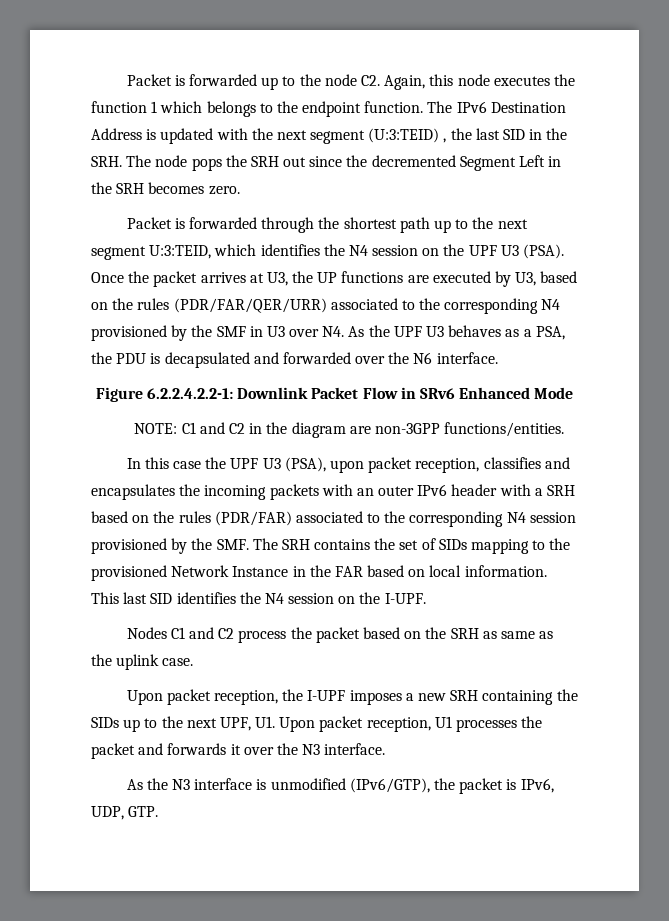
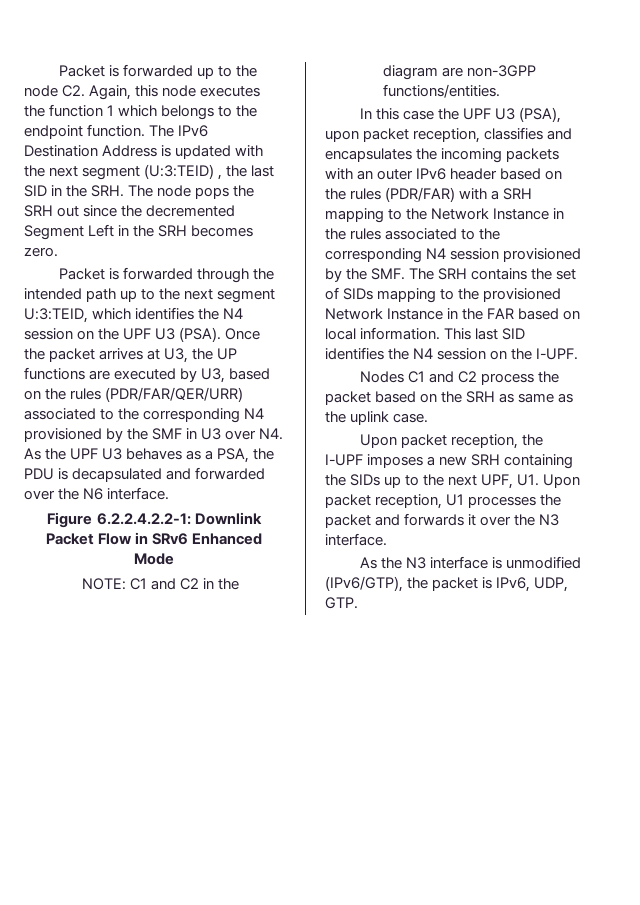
[343,217,397,229] shortest -> [24,288,82,300] intended
[499,484,576,496] with a SRH -> (498, 174) none
(292, 518) none -> [459,188,533,200] [325,208,565,223] [325,228,382,240] with a SRH mapping to the Network Instance in the rules

